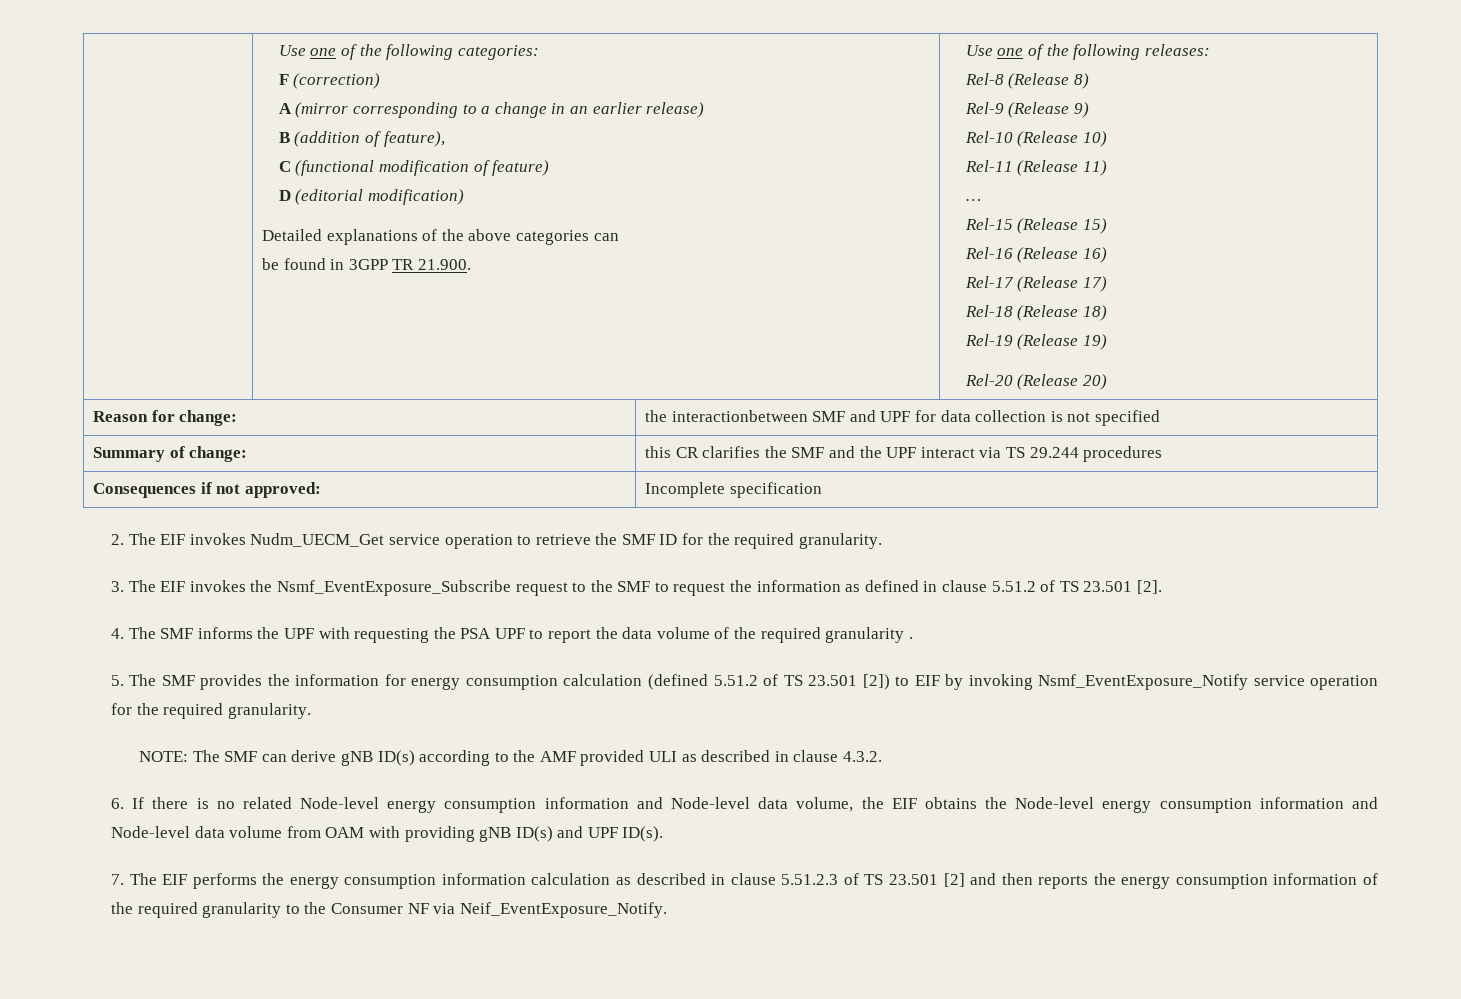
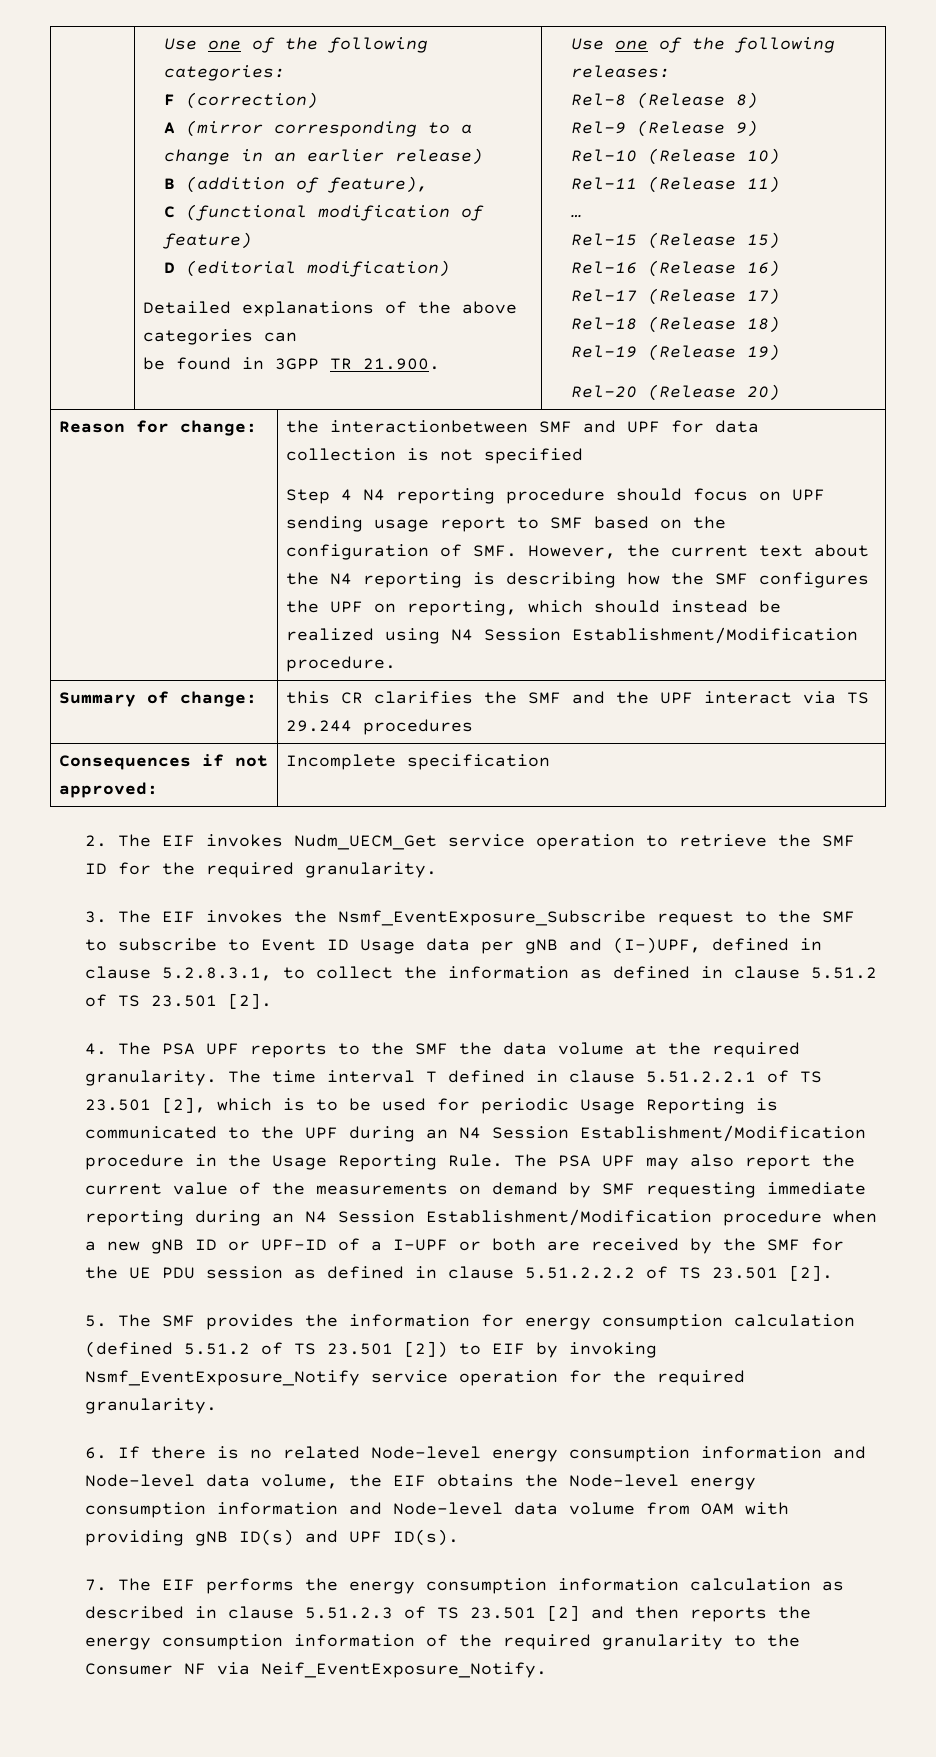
(1160, 418) none -> [285,488,825,504] [285,516,726,532] [285,544,869,560] [285,572,869,588] [285,600,781,616] [285,627,858,644] [285,656,396,672] // Step 4 N4 reporting procedure should focus on UPF sending usage report to SMF based on the configuration of SMF. However, the current text about the N4 reporting is describing how the SMF configures the UPF on reporting, which should instead be realized using N4 Session Establishment/Modification procedure.
[673,582,726,596] request -> [117,937,822,954] [84,966,393,981] subscribe to Event ID Usage data per gNB and (I-)UPF, defined in clause 5.2.8.3.1, to collect
[160,627,913,643] SMF informs the UPF with requesting the PSA UPF to report the data volume of the required granularity . -> [161,1042,800,1058] [84,1070,822,1086] [84,1097,778,1114] [84,1125,866,1142] [84,1154,855,1170] [84,1182,866,1198] [84,1209,877,1226] [84,1238,844,1254] [84,1265,833,1281] PSA UPF reports to the SMF the data volume at the required granularity. The time interval T defined in clause 5.51.2.2.1 of TS 23.501 [2], which is to be used for periodic Usage Reporting is communicated to the UPF during an N4 Session Establishment/Modification procedure in the Usage Reporting Rule. The PSA UPF may also report the current value of the measurements on demand by SMF requesting immediate reporting during an N4 Session Establishment/Modification procedure when a new gNB ID or UPF-ID of a I-UPF or both are received by the SMF for the UE PDU session as defined in clause 5.51.2.2.2 of TS 23.501 [2].
[138,750,883,766] // NOTE: The SMF can derive gNB ID(s) according to the AMF provided ULI as described in clause 4.3.2. -> (217, 1406) none

